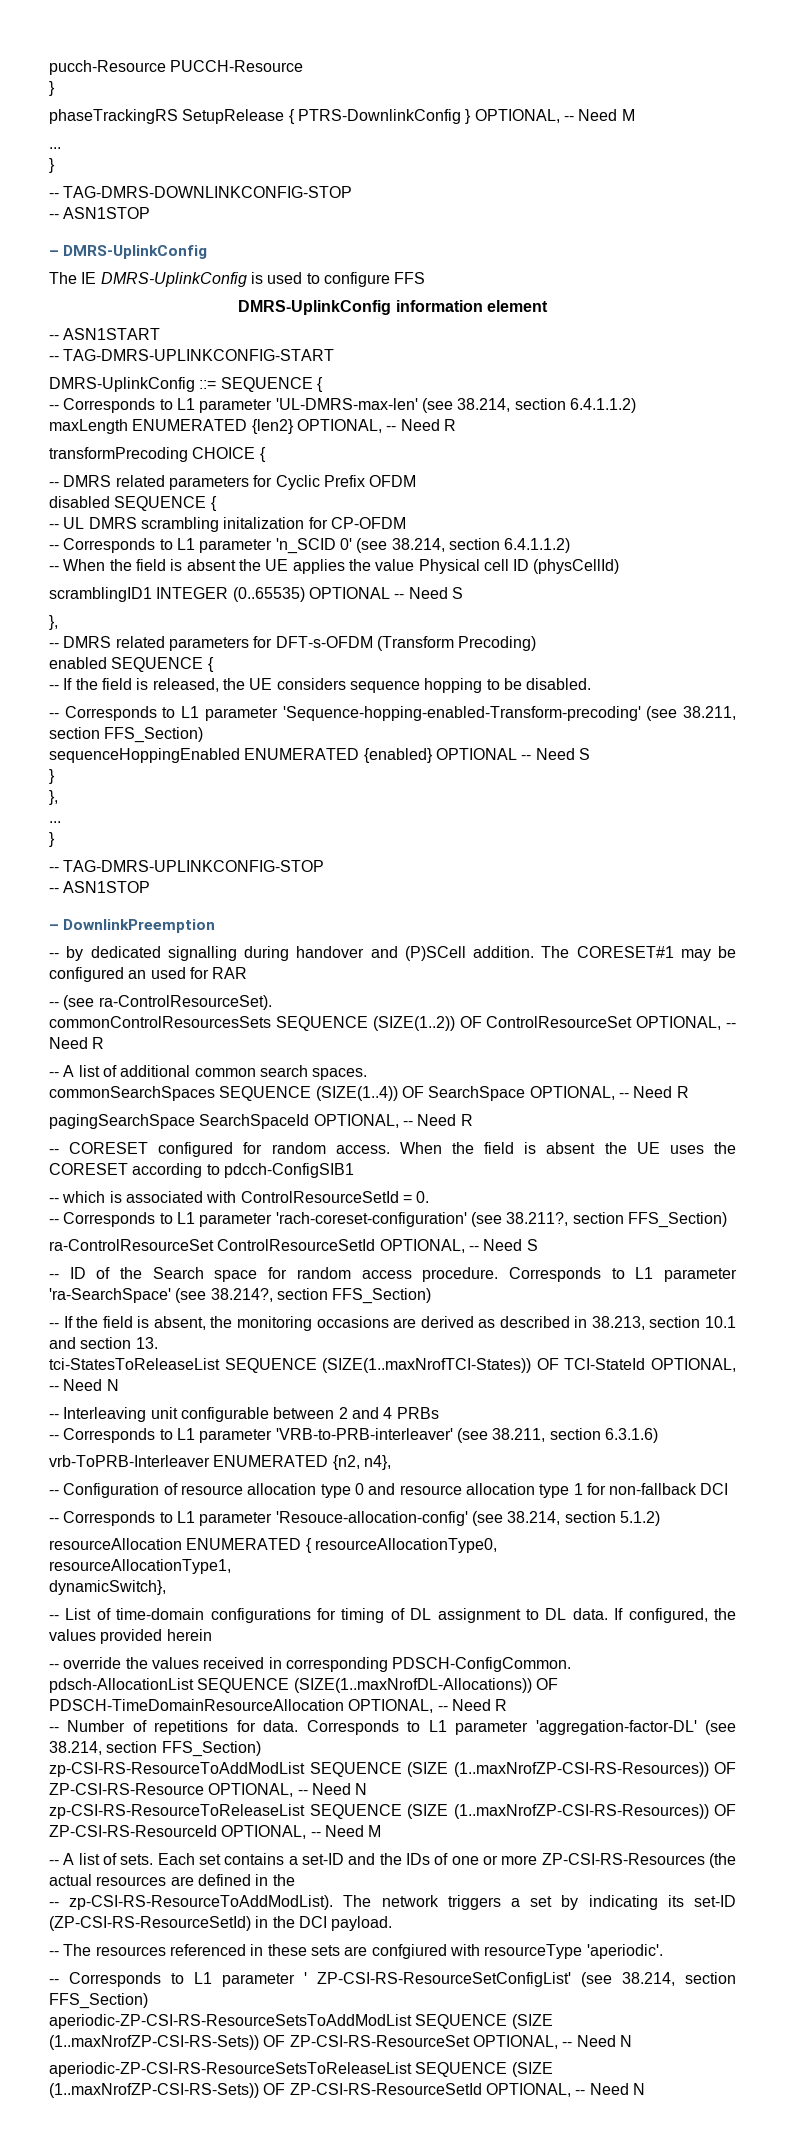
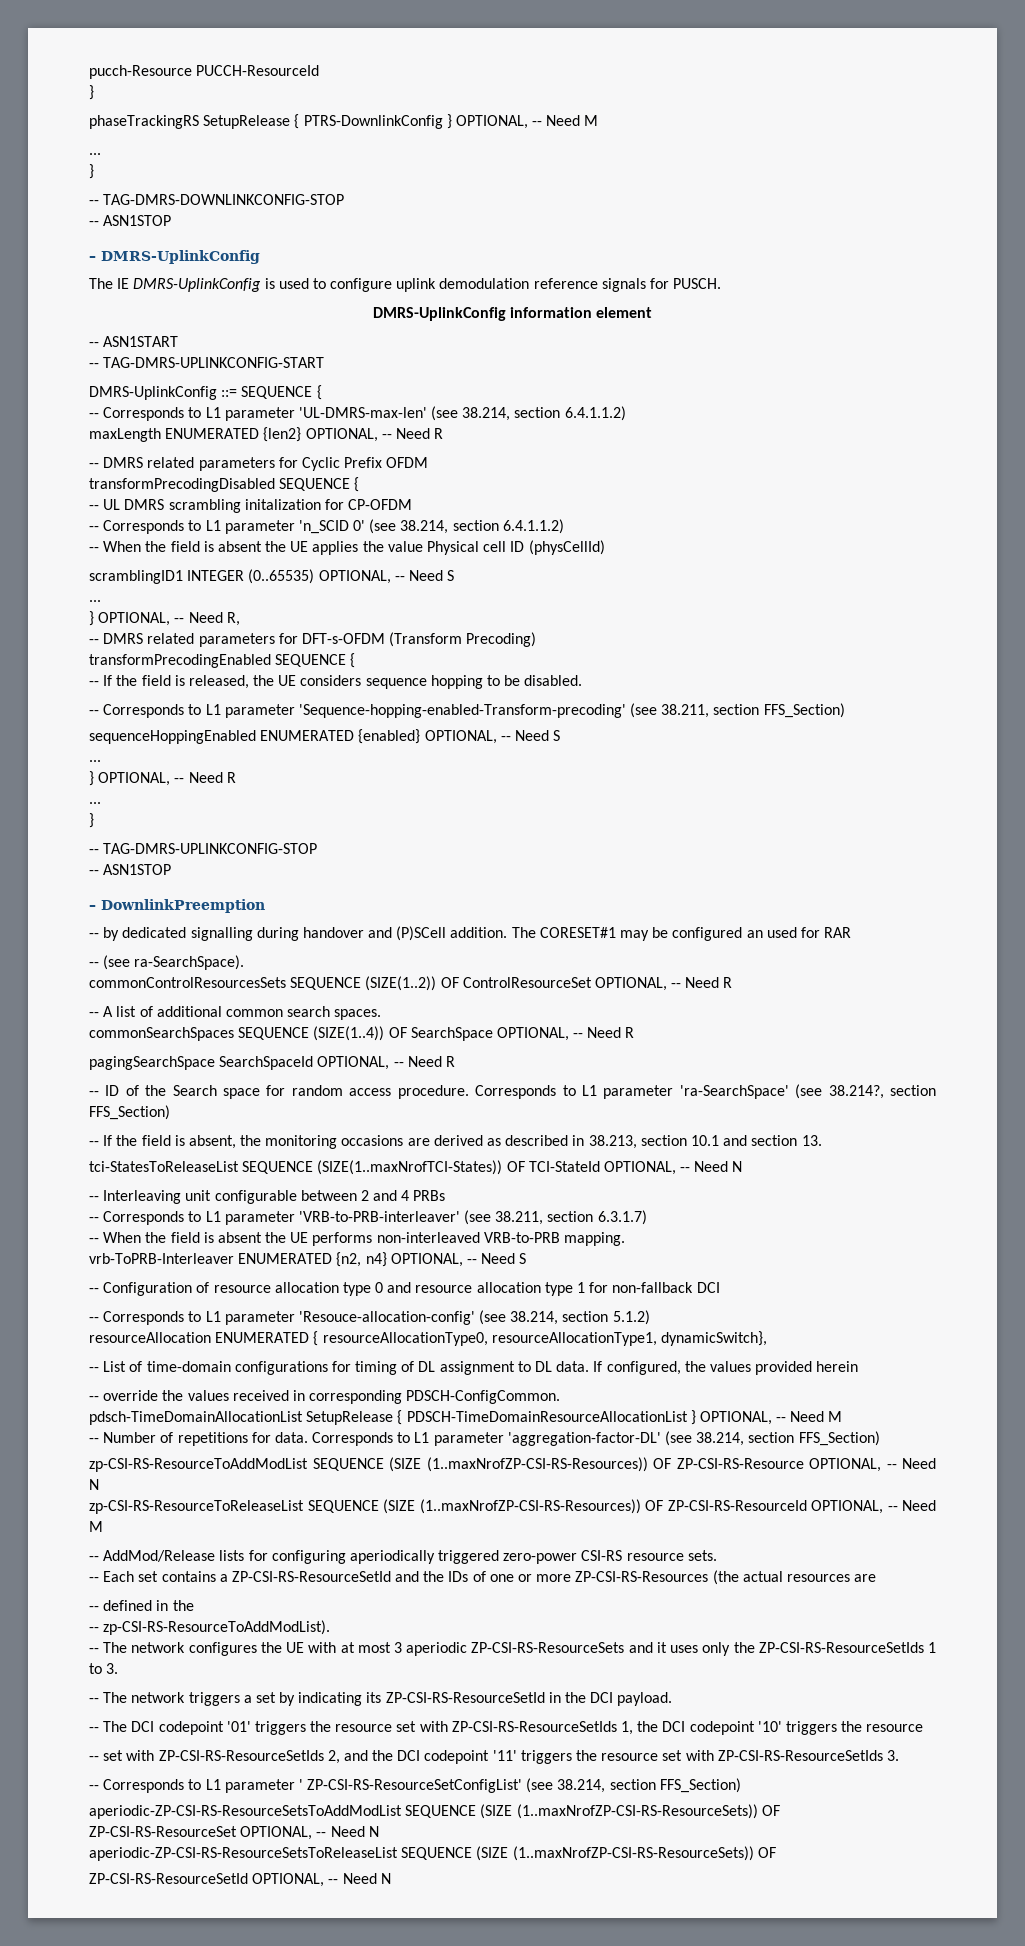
[170,60,304,72] PUCCH-Resource -> [196,65,320,76] PUCCH-ResourceId
[394,272,426,284] FFS -> [396,278,722,292] uplink demodulation reference signals for PUSCH.
[49,447,266,462] // transformPrecoding CHOICE { -> (444, 433) none
[49,496,110,508] disabled -> [89,478,275,492] transformPrecodingDisabled
[308,587,463,599] [49,615,58,630] OPTIONAL -- Need S // }, -> [318,570,455,584] [89,600,101,602] [89,611,240,626] OPTIONAL, -- Need S // ... // } OPTIONAL, -- Need R,
[49,657,107,669] enabled -> [89,654,271,668] transformPrecodingEnabled
[435,748,590,760] [49,769,55,784] [49,790,58,805] OPTIONAL -- Need S // } // }, -> [424,730,561,744] [89,760,101,762] [89,771,236,786] OPTIONAL, -- Need S // ... // } OPTIONAL, -- Need R
[98,995,272,1010] ra-ControlResourceSet). -> [134,955,245,970] ra-SearchSpace).
[49,1142,736,1157] [49,1163,354,1178] [49,1191,430,1203] [49,1212,727,1228] [49,1239,538,1253] // -- CORESET configured for random access. When the field is absent the UE uses the CORESET according to pdcch-ConfigSIB1 // -- which is associated with ControlResourceSetId = 0. // -- Corresponds to L1 parameter 'rach-coreset-configuration' (see 38.211?, section FFS_Section) // ra-ControlResourceSet ControlResourceSetId OPTIONAL, -- Need S -> (455, 1061) none
[604,1428,658,1443] [49,1455,391,1470] 6.3.1.6) // vrb-ToPRB-Interleaver ENUMERATED {n2, n4}, -> [597,1210,647,1225] [89,1232,626,1246] [89,1252,527,1267] 6.3.1.7) // -- When the field is absent the UE performs non-interleaved VRB-to-PRB mapping. // vrb-ToPRB-Interleaver ENUMERATED {n2, n4} OPTIONAL, -- Need S
(497, 1545) // -> (488, 1339) none
(231, 1566) // -> (657, 1339) none
[49,1678,558,1693] [49,1699,508,1713] pdsch-AllocationList SEQUENCE (SIZE(1..maxNrofDL-Allocations)) OF PDSCH-TimeDomainResourceAllocation OPTIONAL, -- Need R -> [89,1410,843,1425] pdsch-TimeDomainAllocationList SetupRelease { PDSCH-TimeDomainResourceAllocationList } OPTIONAL, -- Need M
[63,1853,117,1865] A list of -> [103,1550,684,1564] AddMod/Release lists for configuring aperiodically triggered zero-power CSI-RS resource
(154, 1859) none -> [89,1577,99,1582] // --
[302,1853,344,1865] set-ID -> [231,1571,391,1582] ZP-CSI-RS-ResourceSetId
(194, 1881) none -> [89,1606,99,1611] // --
(334, 1902) none -> [89,1642,936,1656] [89,1663,119,1674] [89,1698,99,1703] // -- The network configures the UE with at most 3 aperiodic ZP-CSI-RS-ResourceSets and it uses only the ZP-CSI-RS-ResourceSetIds 1 to 3. // --
[694,1895,737,1907] [49,1916,251,1931] set-ID (ZP-CSI-RS-ResourceSetId) -> [385,1692,545,1703] ZP-CSI-RS-ResourceSetId
[95,1944,663,1959] resources referenced in these sets are confgiured with resourceType 'aperiodic'. -> [131,1721,924,1735] [89,1750,899,1764] DCI codepoint '01' triggers the resource set with ZP-CSI-RS-ResourceSetIds 1, the DCI codepoint '10' triggers the resource // -- set with ZP-CSI-RS-ResourceSetIds 2, and the DCI codepoint '11' triggers the resource set with ZP-CSI-RS-ResourceSetIds 3.
[49,2035,286,2050] (1..maxNrofZP-CSI-RS-Sets)) OF -> [516,1804,780,1819] (1..maxNrofZP-CSI-RS-ResourceSets)) OF //
[49,2083,286,2098] (1..maxNrofZP-CSI-RS-Sets)) OF -> [512,1846,776,1861] (1..maxNrofZP-CSI-RS-ResourceSets)) OF //

